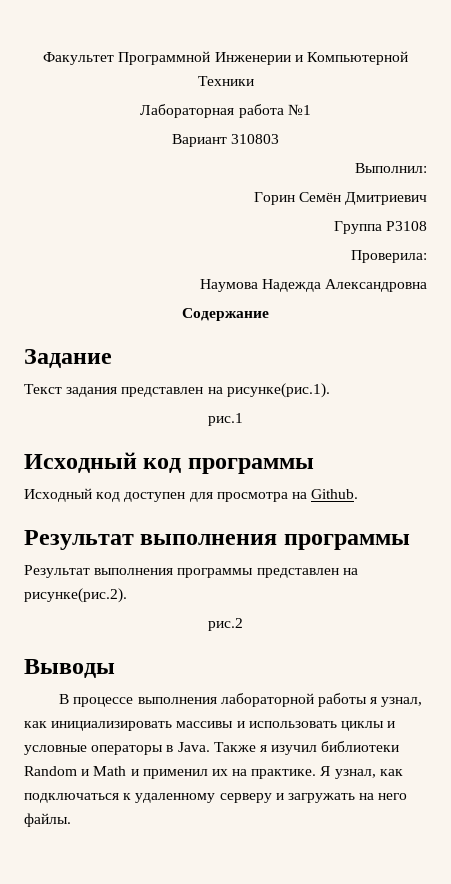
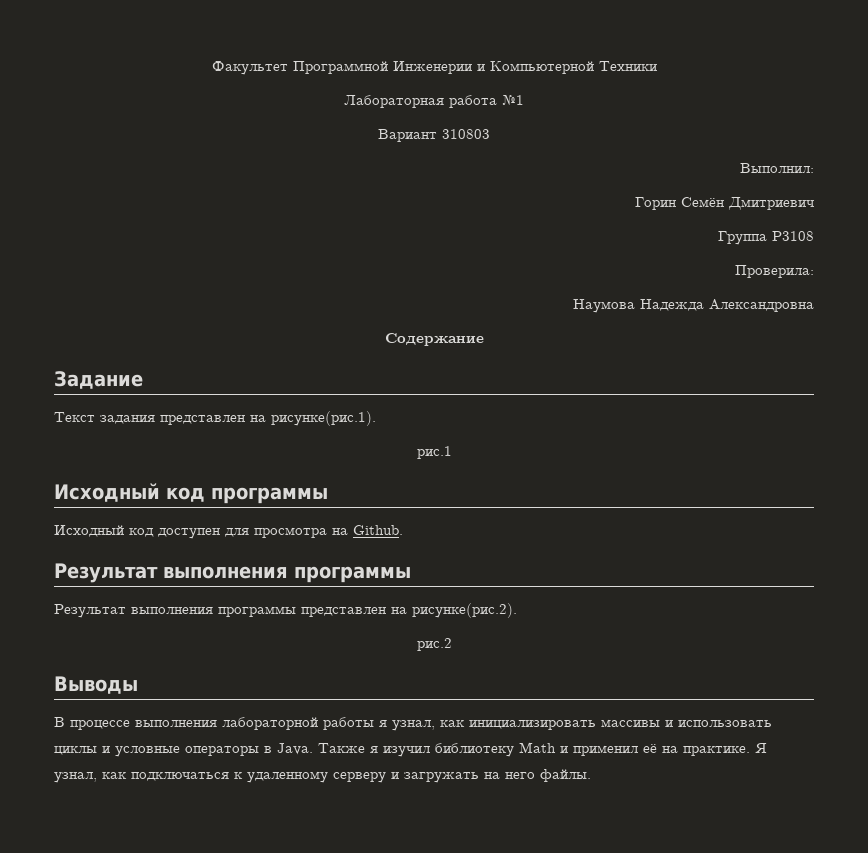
[321,741,400,752] [24,766,90,776] библиотеки Random и -> [435,743,514,757] библиотеку
[211,769,228,776] их -> [643,744,657,753] её

